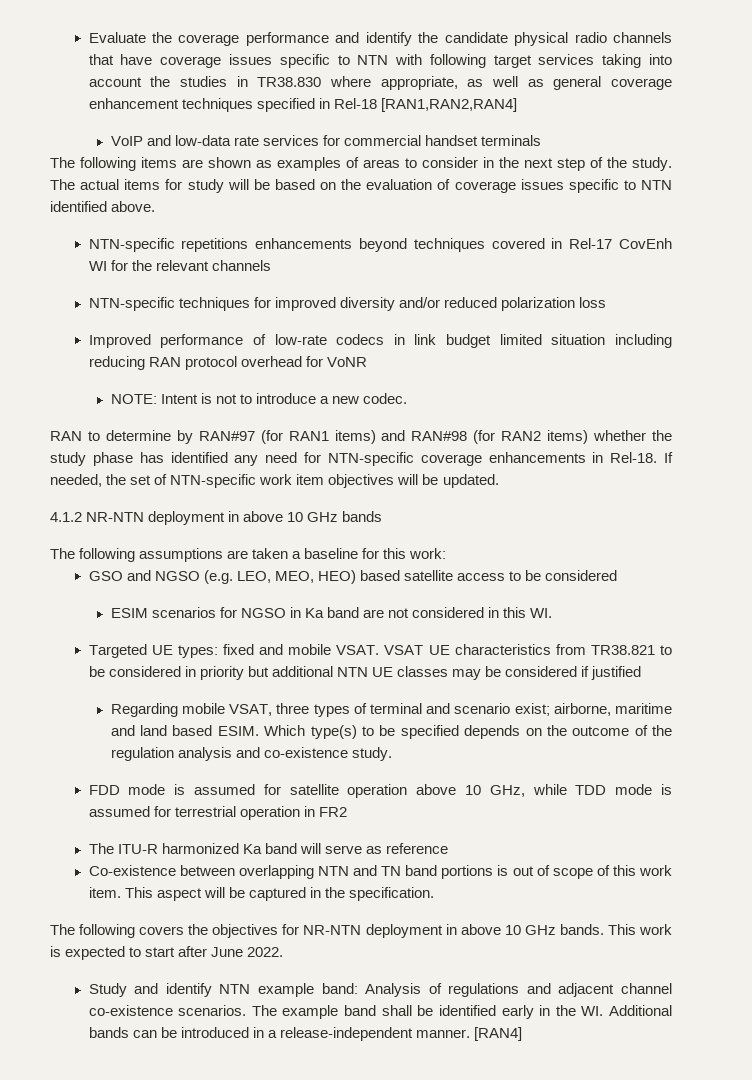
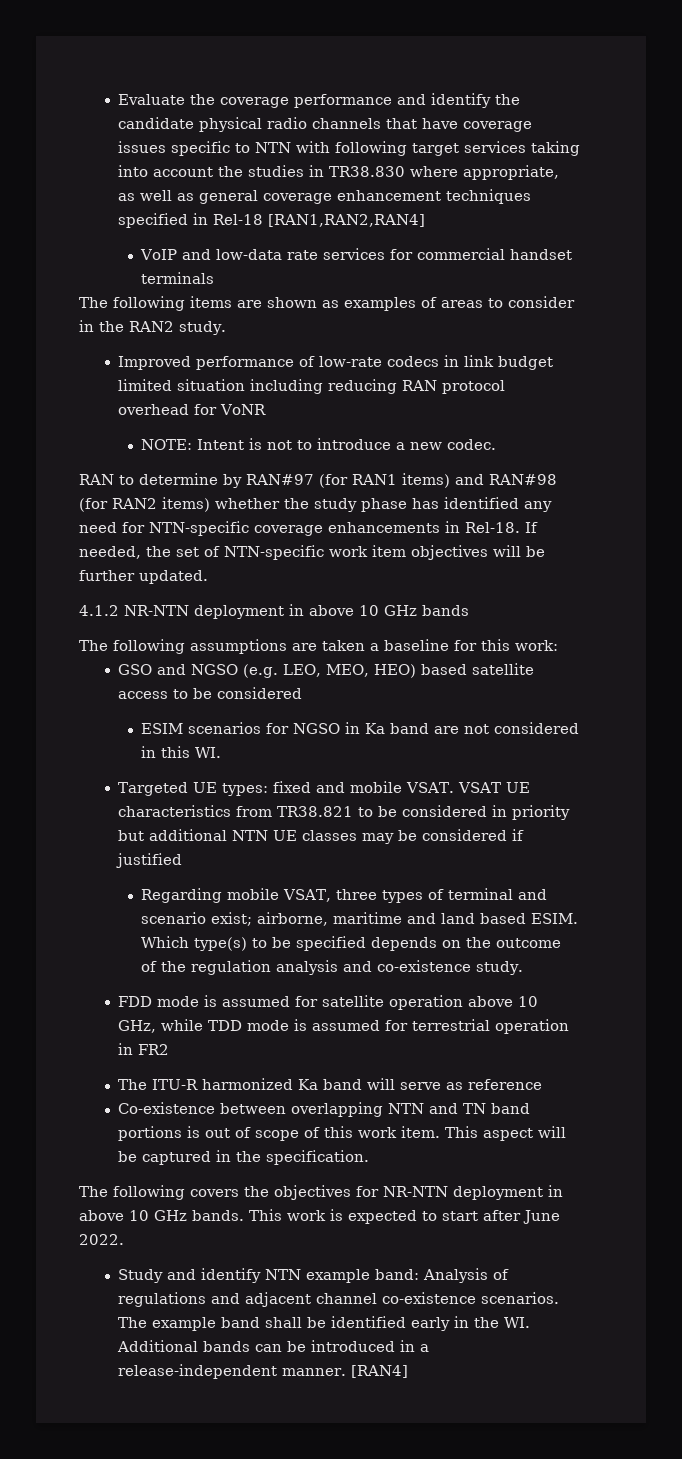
[524,157,672,171] [50,179,672,193] [50,201,156,212] [88,238,673,252] [88,260,271,271] [88,297,607,311] next step of the study. The actual items for study will be based on the evaluation of coverage issues specific to NTN identified above. // NTN-specific repetitions enhancements beyond techniques covered in Rel-17 CovEnh WI for the relevant channels // NTN-specific techniques for improved diversity and/or reduced polarization loss -> [129,321,226,335] RAN2 study.
(439, 479) none -> [79,570,135,581] further

